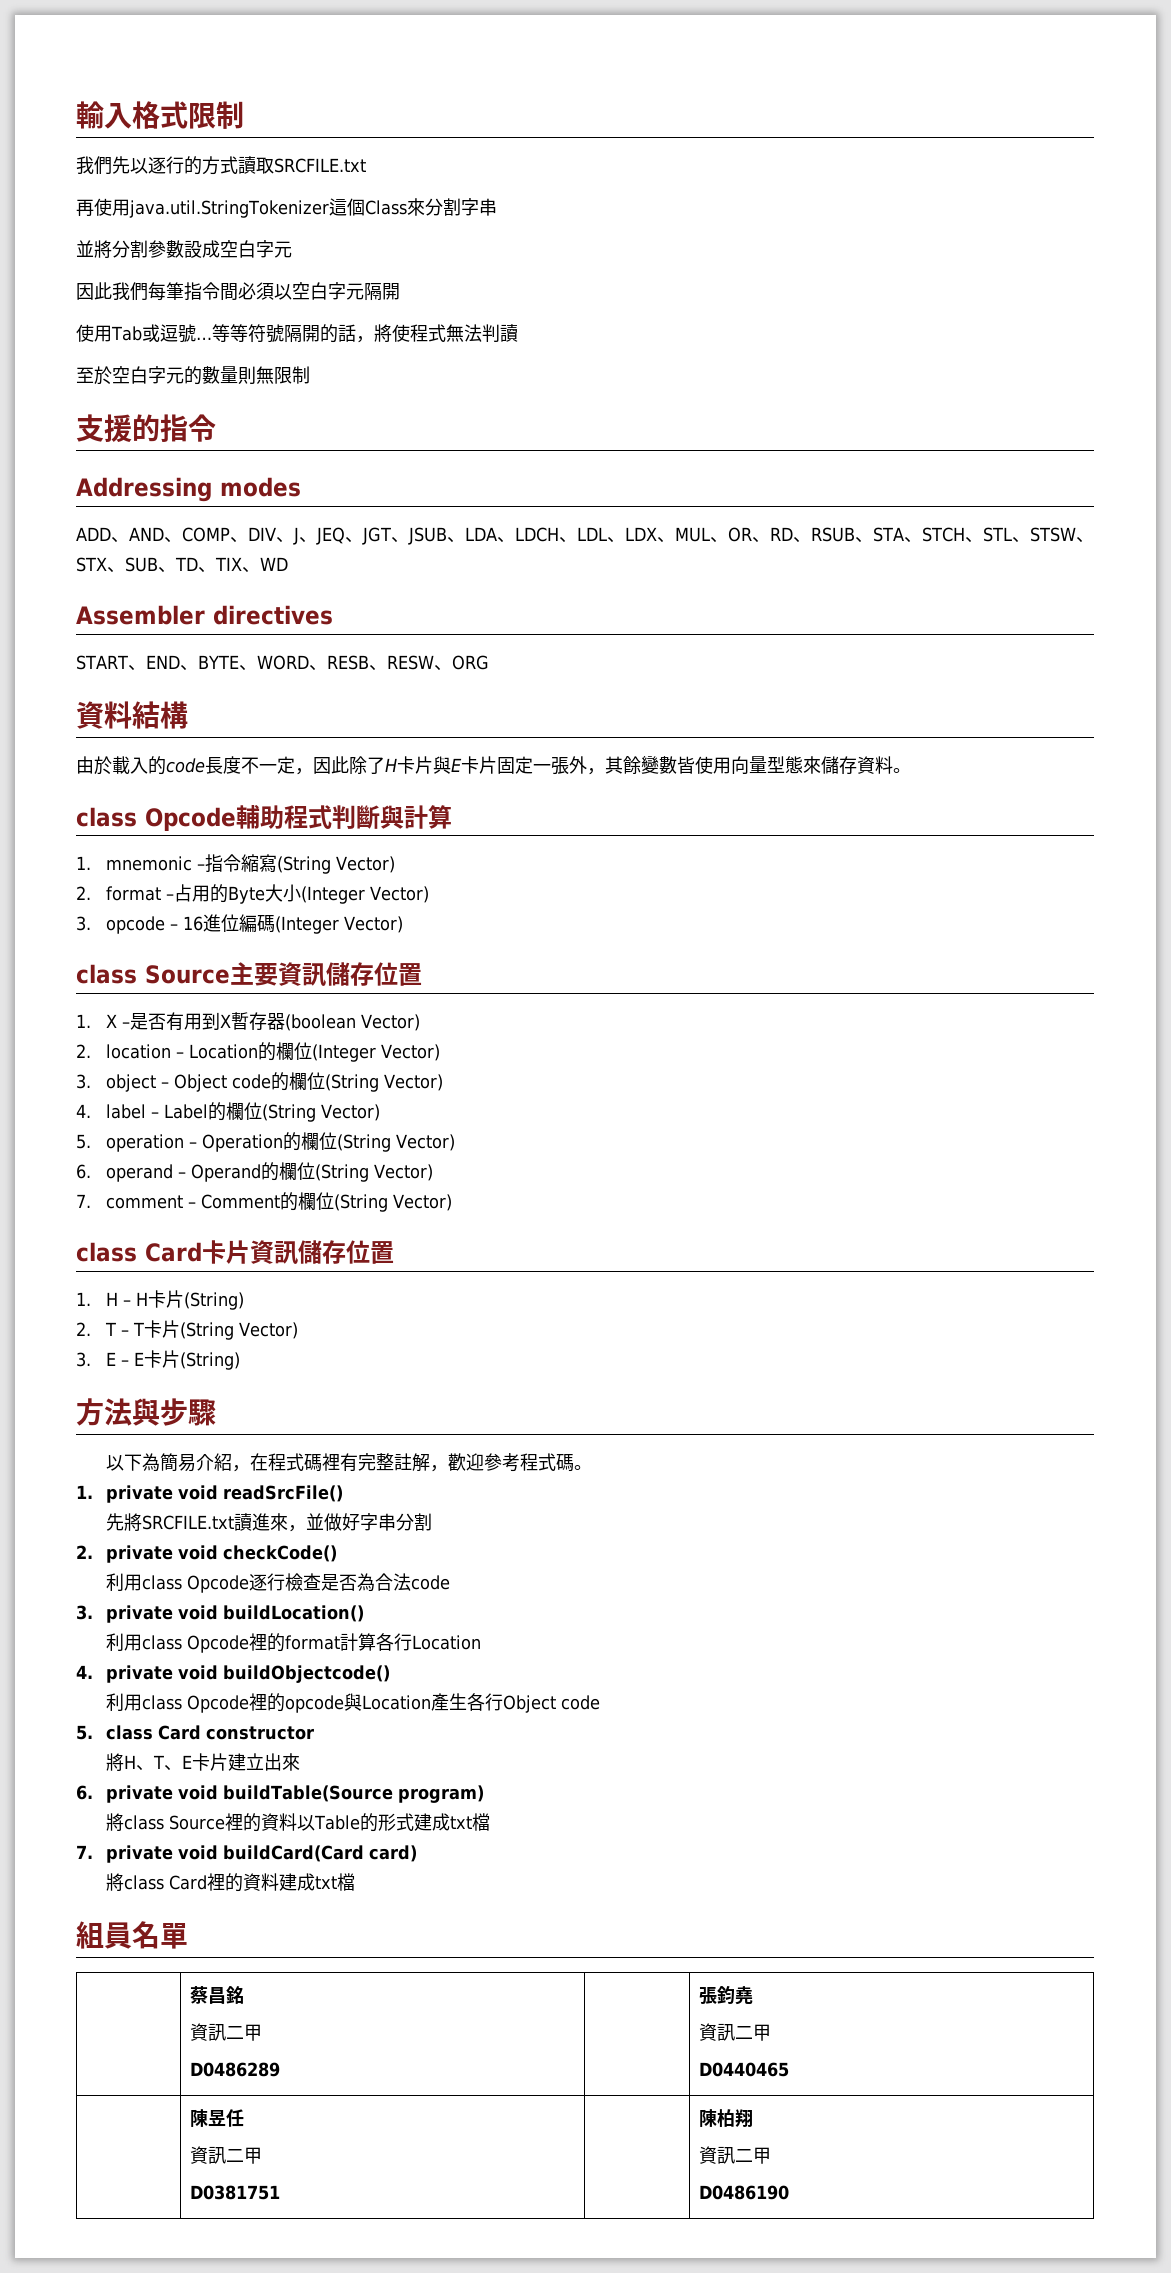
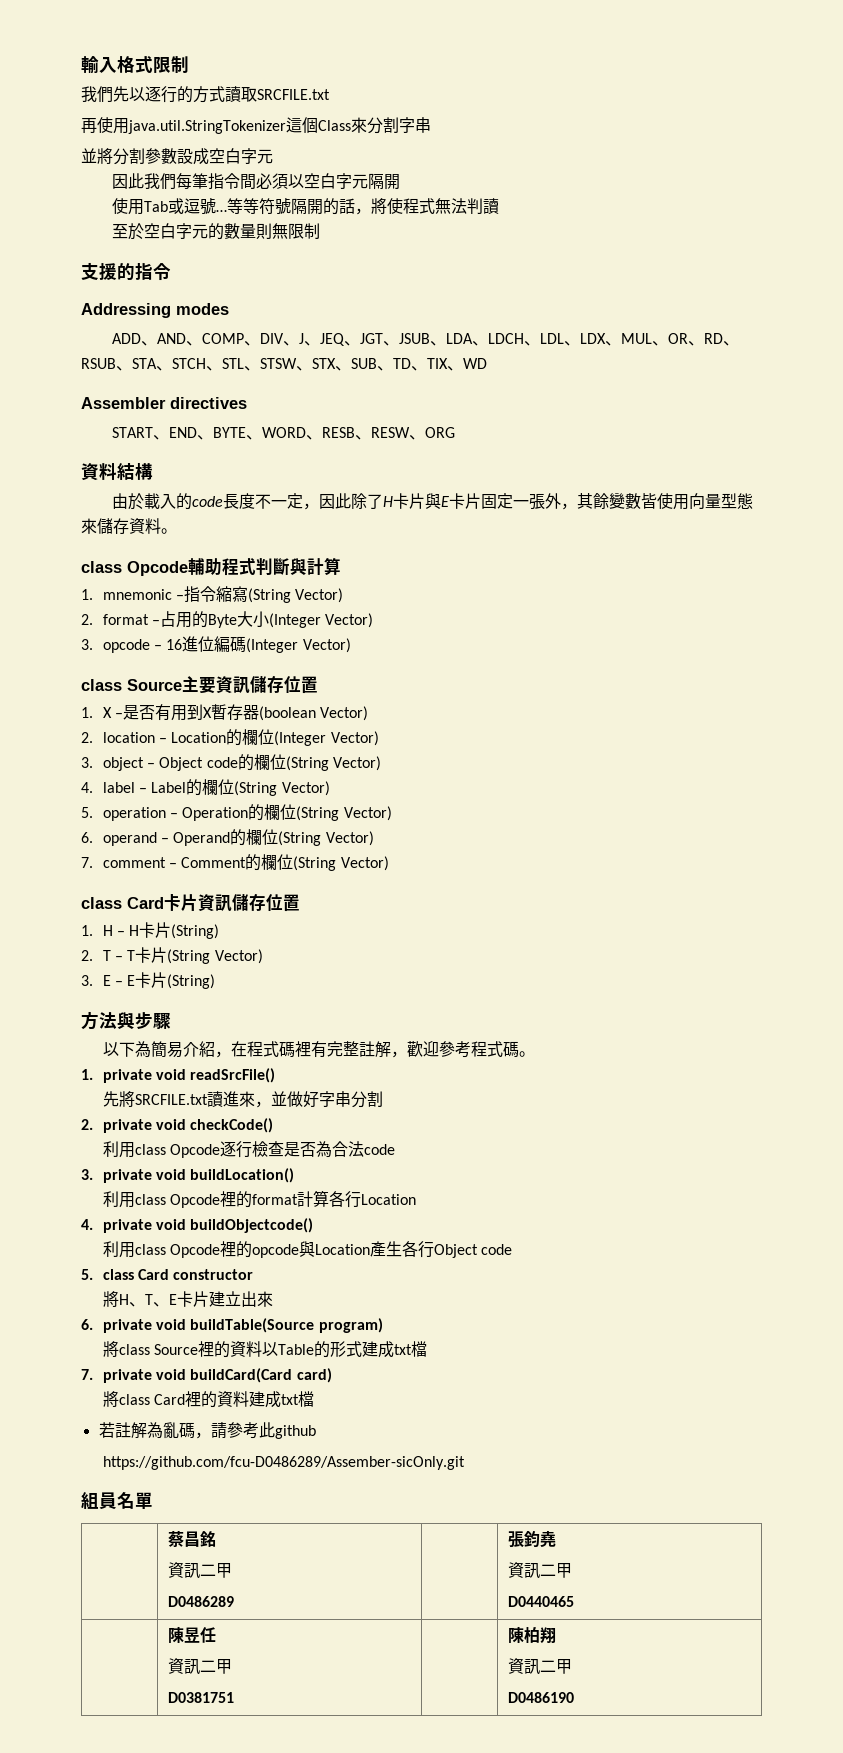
(356, 1882) none -> [98,1422,316,1439] [102,1456,465,1470] // 若註解為亂碼，請參考此github // https://github.com/fcu-D0486289/Assember-sicOnly.git

